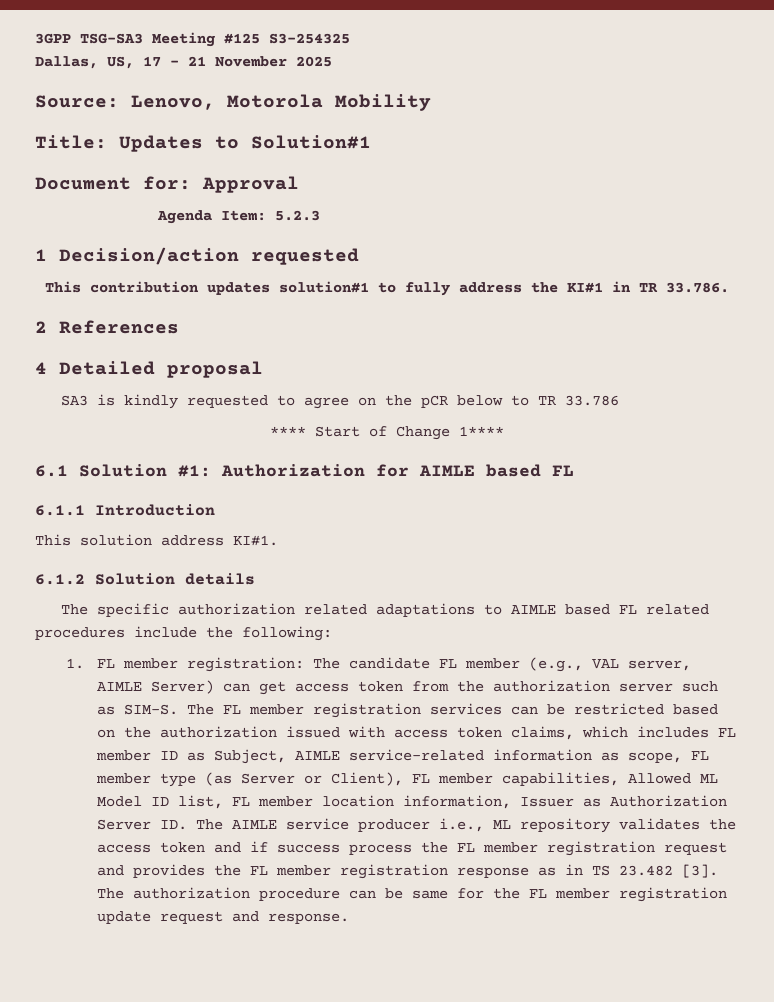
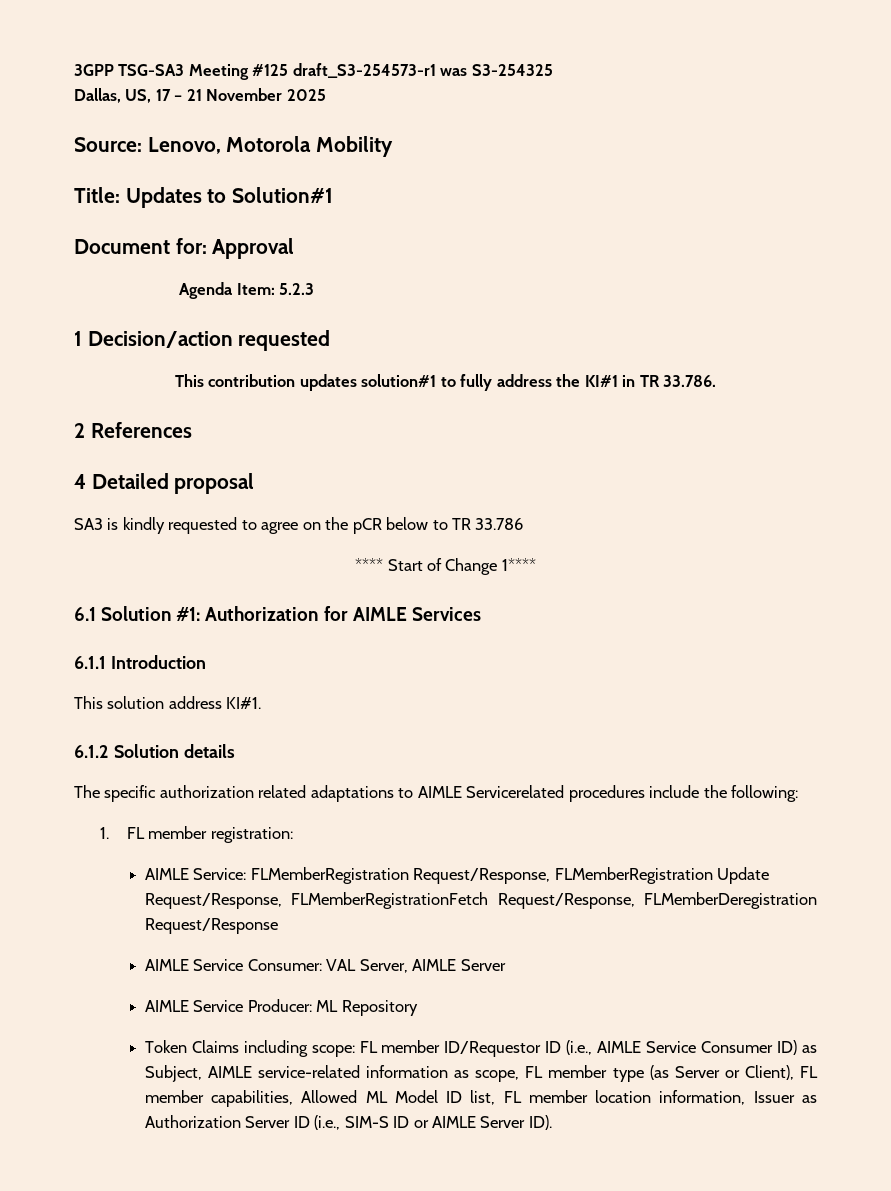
(260, 38) none -> [292,63,468,78] draft_S3-254573-r1 was
[486,464,574,477] based FL -> [411,607,481,621] Services
[565,604,710,615] based FL related -> [466,785,565,798] Servicerelated
[312,657,691,672] [96,680,718,695] [96,703,718,718] [96,726,736,740] [95,750,178,761] The candidate FL member (e.g., VAL server, AIMLE Server) can get access token from the authorization server such as SIM-S. The FL member registration services can be restricted based on the authorization issued with access token claims, which includes FL member ID -> [144,867,770,884] [144,892,817,909] [144,918,278,934] [144,959,506,973] [144,999,418,1016] [144,1040,798,1057] // AIMLE Service: FLMemberRegistration Request/Response, FLMemberRegistration Update Request/Response, FLMemberRegistrationFetch Request/Response, FLMemberDeregistration Request/Response // AIMLE Service Consumer: VAL Server, AIMLE Server // AIMLE Service Producer: ML Repository // Token Claims including scope: FL member ID/Requestor ID (i.e., AIMLE Service Consumer ID)
[159,818,736,833] [96,841,727,856] [96,864,718,879] [96,887,727,902] [96,911,349,924] ID. The AIMLE service producer i.e., ML repository validates the access token and if success process the FL member registration request and provides the FL member registration response as in TS 23.482 [3]. The authorization procedure can be same for the FL member registration update request and response. -> [293,1115,552,1130] ID (i.e., SIM-S ID or AIMLE Server ID).

